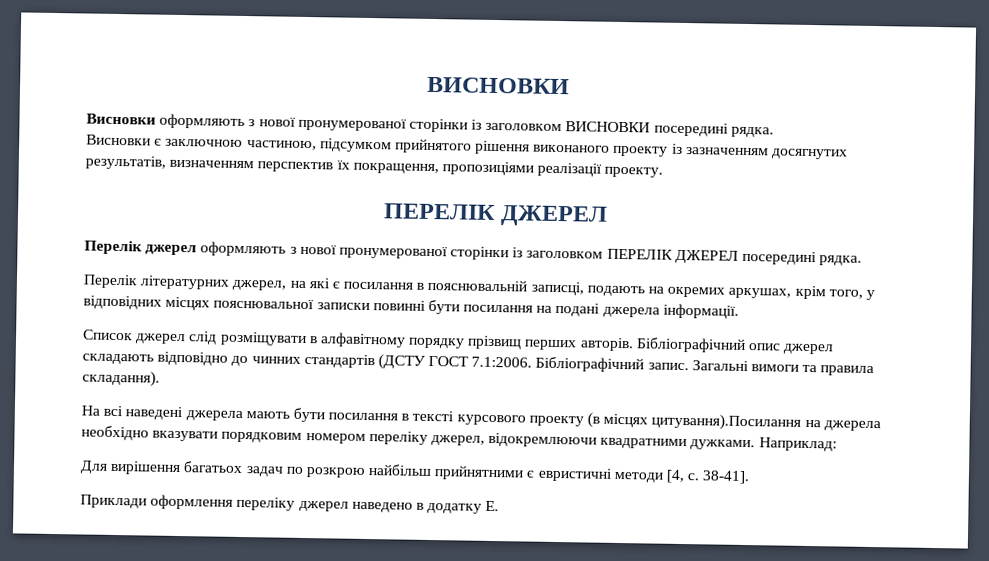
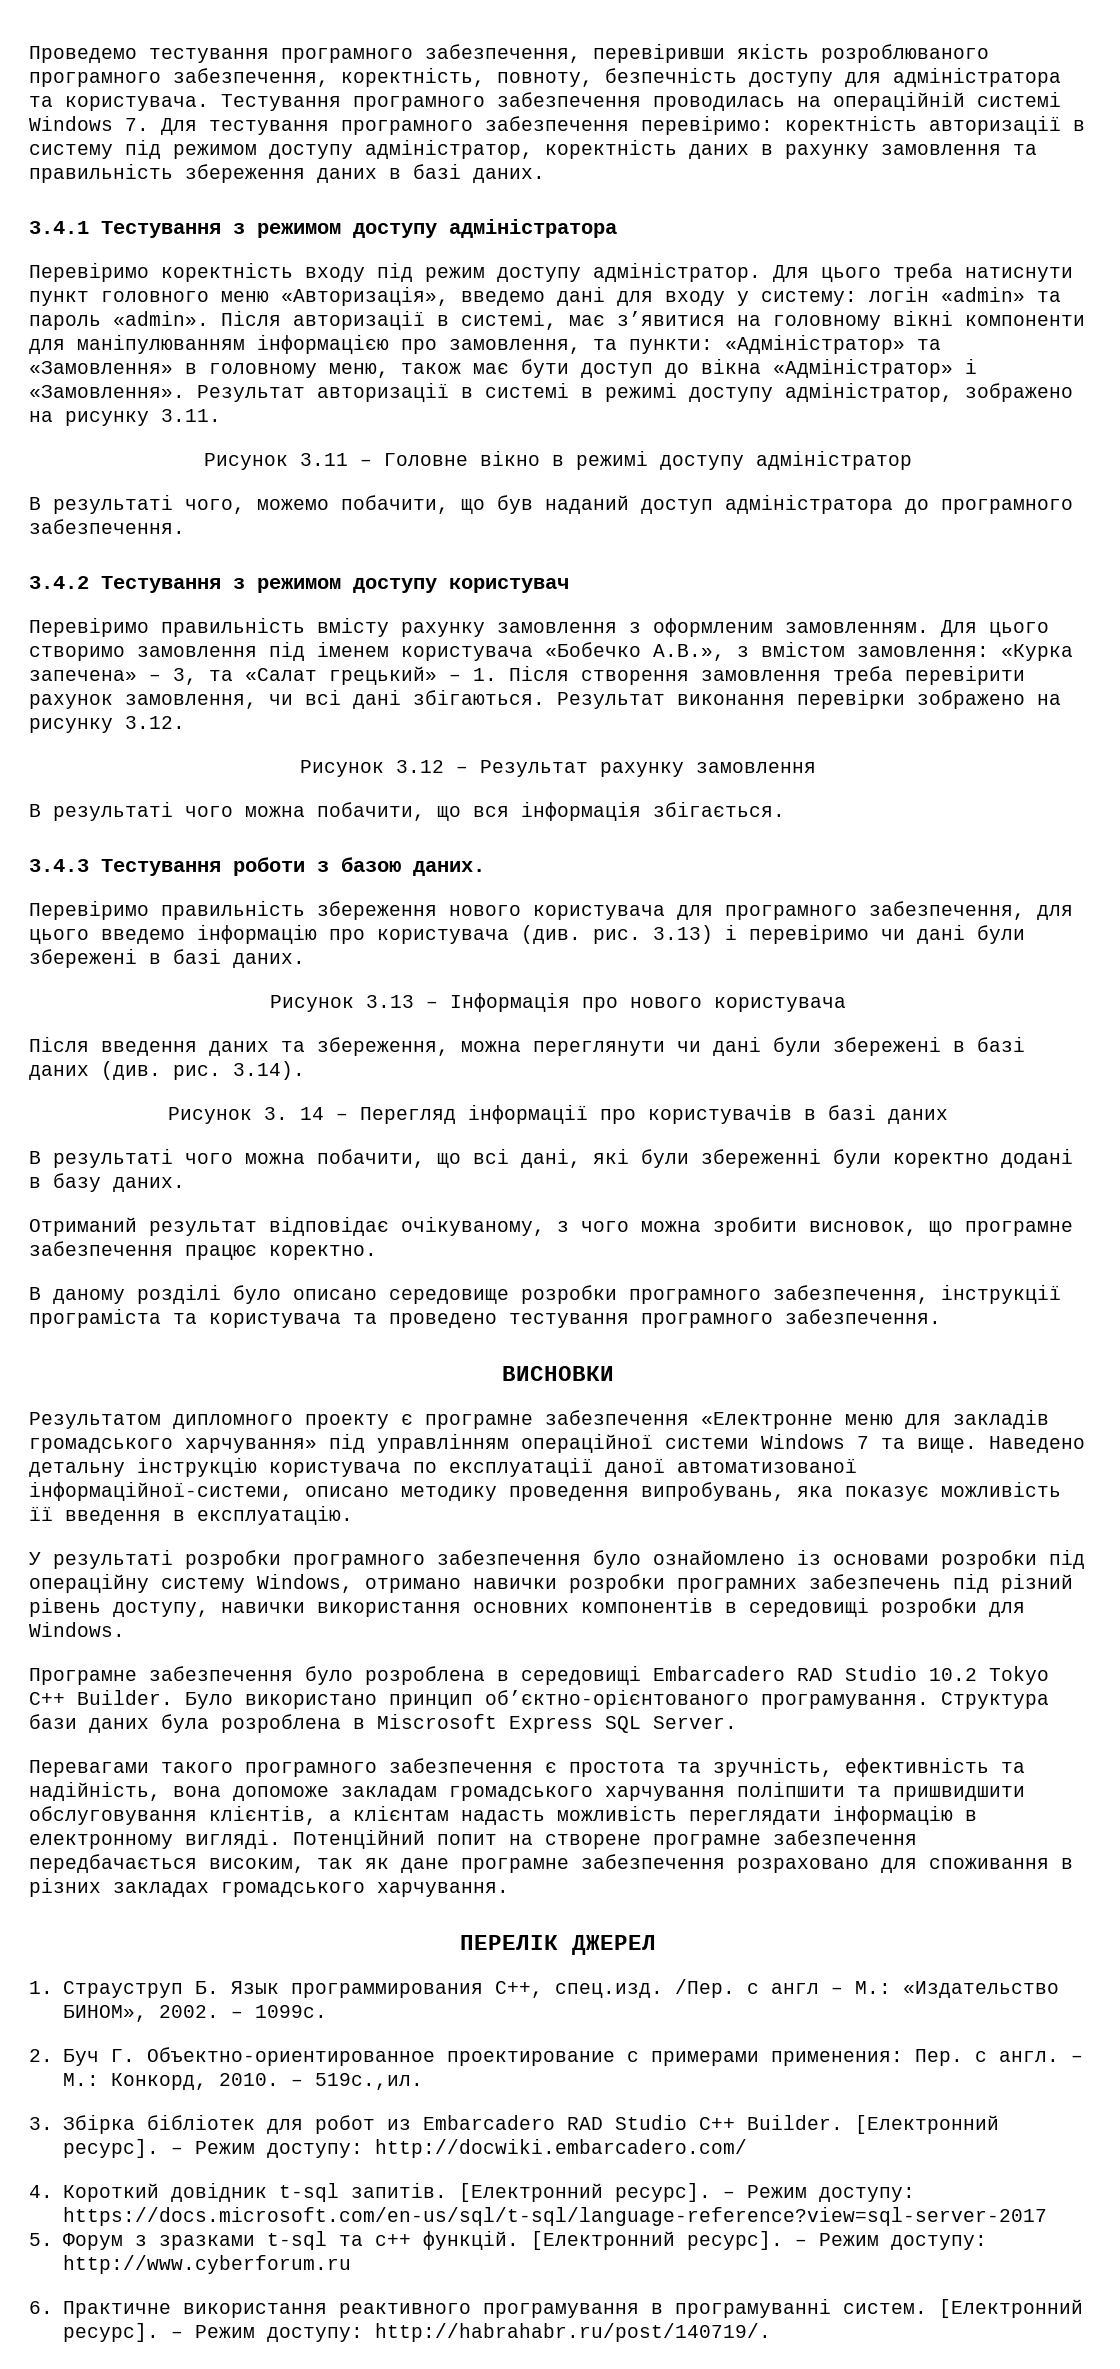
[425,76,570,95] [86,113,774,138] [86,134,849,160] [85,155,664,178] [383,203,608,227] [84,240,863,266] [83,274,875,301] [83,295,739,319] [83,329,835,355] [82,351,875,377] [82,370,160,387] [81,405,881,432] [81,425,837,452] [80,460,751,485] [80,494,500,514] ВИСНОВКИ // Висновки оформляють з нової пронумерованої сторінки із заголовком ВИСНОВКИ посередині рядка. // Висновки є заключною частиною, підсумком прийнятого рішення виконаного проекту із зазначенням досягнутих результатів, визначенням перспектив їх покращення, пропозиціями реалізації проекту. // ПЕРЕЛІК ДЖЕРЕЛ // Перелік джерел оформляють з нової пронумерованої сторінки із заголовком ПЕРЕЛІК ДЖЕРЕЛ посередині рядка. // Перелік літературних джерел, на які є посилання в пояснювальній записці, подають на окремих аркушах, крім того, у відповідних місцях пояснювальної записки повинні бути посилання на подані джерела інформації. // Список джерел слід розміщувати в алфавітному порядку прізвищ перших авторів. Бібліографічний опис джерел складають відповідно до чинних стандартів (ДСТУ ГОСТ 7.1:2006. Бібліографічний запис. Загальні вимоги та правила складання). // На всі наведені джерела мають бути посилання в тексті курсового проекту (в місцях цитування).Посилання на джерела необхідно вказувати порядковим номером переліку джерел, відокремлюючи квадратними дужками. Наприклад: // Для вирішення багатьох задач по розкрою найбільш прийнятними є евристичні методи [4, с. 38-41]. // Приклади оформлення переліку джерел наведено в додатку Е. -> [29,44,989,63] [29,68,1061,87] [29,92,1061,111] [29,116,1085,135] [29,140,1037,159] [29,164,545,183] [29,219,617,238] [29,263,1073,282] [29,287,1061,306] [29,311,1085,330] [29,335,941,354] [29,359,977,378] [29,383,1073,402] [29,409,221,426] [203,451,912,470] [29,495,1073,514] [29,519,185,534] [29,576,569,593] [29,618,1049,637] [29,642,1073,661] [29,666,1025,685] [29,690,1061,709] [29,716,185,733] [299,760,816,777] [29,802,785,821] [29,857,485,876] [29,901,1073,920] [29,925,1025,944] [29,949,305,968] [269,993,846,1012] [29,1037,1025,1056] [29,1061,305,1080] [167,1105,948,1124] [29,1149,1073,1168] [29,1173,185,1192] [29,1217,1073,1236] [29,1241,377,1260] [29,1285,1061,1304] [29,1309,941,1328] [501,1366,614,1381] [29,1410,1049,1429] [29,1434,1085,1453] [29,1458,857,1477] [29,1482,1061,1501] [29,1506,353,1525] [29,1550,1085,1569] [29,1574,1073,1593] [29,1598,1025,1617] [29,1622,125,1637] [29,1666,1049,1685] [29,1690,1049,1709] [29,1714,737,1733] [29,1758,1025,1777] [29,1782,1025,1801] [29,1806,977,1825] [29,1830,917,1849] [29,1854,1073,1873] [29,1878,509,1897] [459,1935,656,1955] [29,1979,1059,1998] [62,2005,327,2022] [29,2047,1083,2066] [62,2073,423,2090] [29,2115,999,2134] [62,2139,747,2158] [29,2183,915,2202] [62,2207,1047,2226] [29,2231,987,2250] [62,2255,351,2274] [29,2299,1083,2318] [62,2323,771,2342] Проведемо тестування програмного забезпечення, перевіривши якість розроблюваного програмного забезпечення, коректність, повноту, безпечність доступу для адміністратора та користувача. Тестування програмного забезпечення проводилась на операційній системі Windows 7. Для тестування програмного забезпечення перевіримо: коректність авторизації в систему під режимом доступу адміністратор, коректність даних в рахунку замовлення та правильність збереження даних в базі даних. // 3.4.1 Тестування з режимом доступу адміністратора // Перевіримо коректність входу під режим доступу адміністратор. Для цього треба натиснути пункт головного меню «Авторизація», введемо дані для входу у систему: логін «admin» та пароль «admin». Після авторизації в системі, має з’явитися на головному вікні компоненти для маніпулюванням інформацією про замовлення, та пункти: «Адміністратор» та «Замовлення» в головному меню, також має бути доступ до вікна «Адміністратор» і «Замовлення». Результат авторизації в системі в режимі доступу адміністратор, зображено на рисунку 3.11. // Рисунок 3.11 – Головне вікно в режимі доступу адміністратор // В результаті чого, можемо побачити, що був наданий доступ адміністратора до програмного забезпечення. // 3.4.2 Тестування з режимом доступу користувач // Перевіримо правильність вмісту рахунку замовлення з оформленим замовленням. Для цього створимо замовлення під іменем користувача «Бобечко А.В.», з вмістом замовлення: «Курка запечена» – 3, та «Салат грецький» – 1. Після створення замовлення треба перевірити рахунок замовлення, чи всі дані збігаються. Результат виконання перевірки зображено на рисунку 3.12. // Рисунок 3.12 – Результат рахунку замовлення // В результаті чого можна побачити, що вся інформація збігається. // 3.4.3 Тестування роботи з базою даних. // Перевіримо правильність збереження нового користувача для програмного забезпечення, для цього введемо інформацію про користувача (див. рис. 3.13) і перевіримо чи дані були збережені в базі даних. // Рисунок 3.13 – Інформація про нового користувача // Після введення даних та збереження, можна переглянути чи дані були збережені в базі даних (див. рис. 3.14). // Рисунок 3. 14 – Перегляд інформації про користувачів в базі даних // В результаті чого можна побачити, що всі дані, які були збереженні були коректно додані в базу даних. // Отриманий результат відповідає очікуваному, з чого можна зробити висновок, що програмне забезпечення працює коректно. // В даному розділі було описано середовище розробки програмного забезпечення, інструкції програміста та користувача та проведено тестування програмного забезпечення. // ВИСНОВКИ // Результатом дипломного проекту є програмне забезпечення «Електронне меню для закладів громадського харчування» під управлінням операційної системи Windows 7 та вище. Наведено детальну інструкцію користувача по експлуатації даної автоматизованої інформаційної-системи, описано методику проведення випробувань, яка показує можливість її введення в експлуатацію. // У результаті розробки програмного забезпечення було ознайомлено із основами розробки під операційну систему Windows, отримано навички розробки програмних забезпечень під різний рівень доступу, навички використання основних компонентів в середовищі розробки для Windows. // Програмне забезпечення було розроблена в середовищі Embarcadero RAD Studio 10.2 Tokyo С++ Builder. Було використано принцип об’єктно-орієнтованого програмування. Структура бази даних була розроблена в Miscrosoft Express SQL Server. // Перевагами такого програмного забезпечення є простота та зручність, ефективність та надійність, вона допоможе закладам громадського харчування поліпшити та пришвидшити обслуговування клієнтів, а клієнтам надасть можливість переглядати інформацію в електронному вигляді. Потенційний попит на створене програмне забезпечення передбачається високим, так як дане програмне забезпечення розраховано для споживання в різних закладах громадського харчування. // ПЕРЕЛІК ДЖЕРЕЛ // 1. Страуструп Б. Язык программирования С++, спец.изд. /Пер. с англ – М.: «Издательство БИНОМ», 2002. – 1099с. // 2. Буч Г. Объектно-ориентированное проектирование с примерами применения: Пер. с англ. – М.: Конкорд, 2010. – 519с.,ил. // 3. Збірка бібліотек для робот из Embarcadero RAD Studio C++ Builder. [Електронний ресурс]. – Режим доступу: http://docwiki.embarcadero.com/ // 4. Короткий довідник t-sql запитів. [Електронний ресурс]. – Режим доступу: https://docs.microsoft.com/en-us/sql/t-sql/language-reference?view=sql-server-2017 // 5. Форум з зразками t-sql та с++ функцій. [Електронний ресурс]. – Режим доступу: http://www.cyberforum.ru // 6. Практичне використання реактивного програмування в програмуванні систем. [Електронний ресурс]. – Режим доступу: http://habrahabr.ru/post/140719/.

